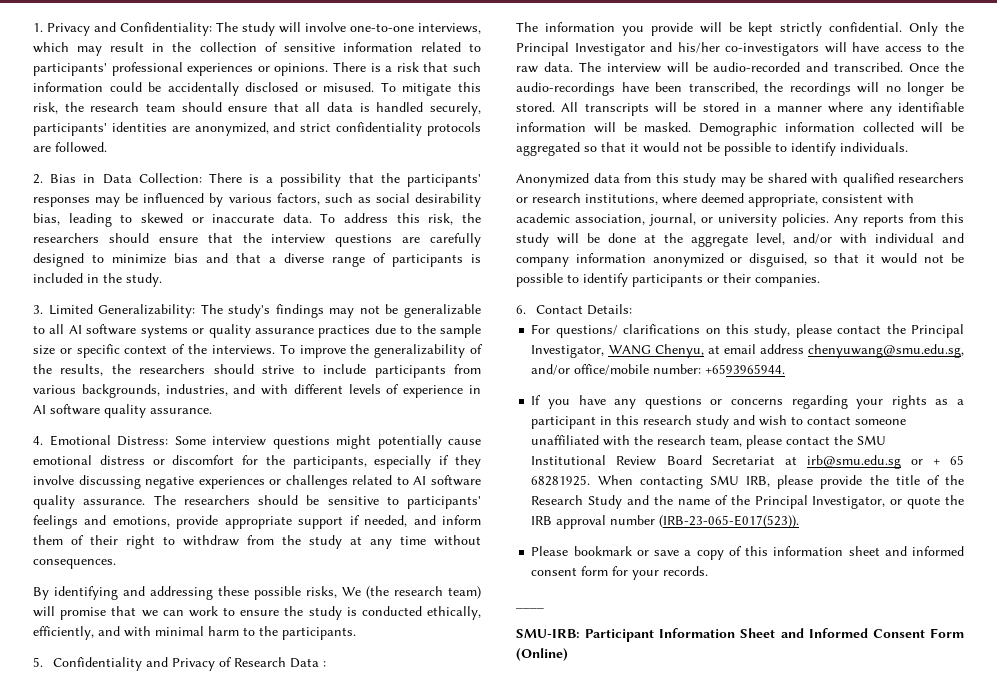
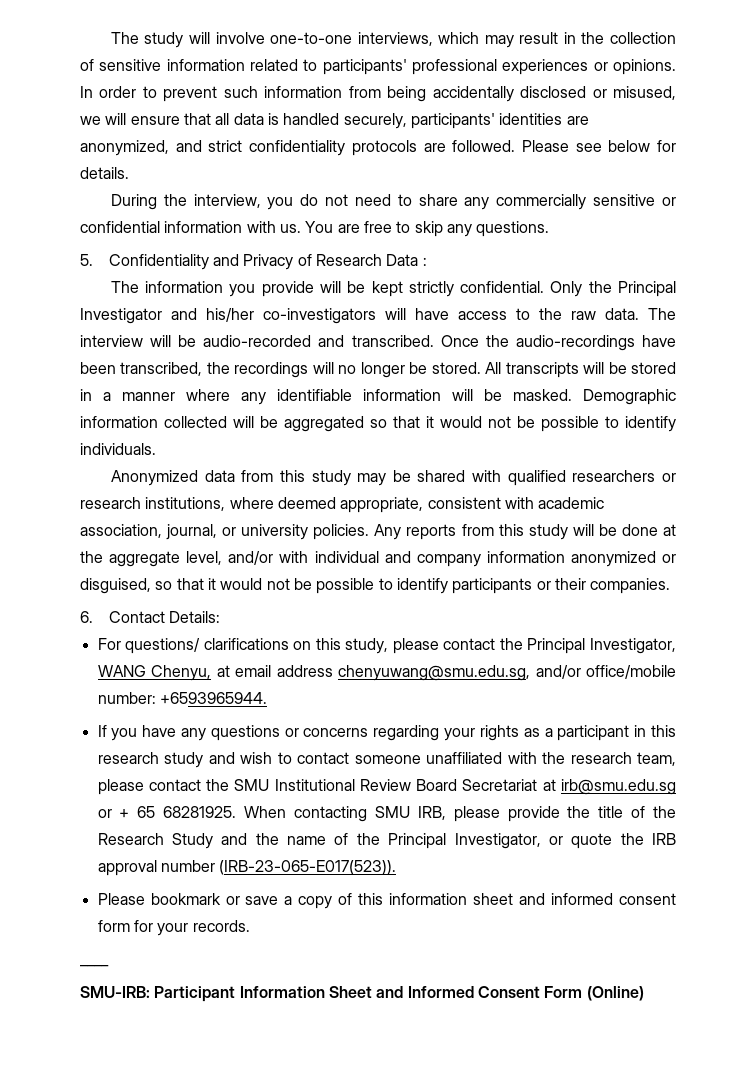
[33,22,212,36] 1. Privacy and Confidentiality: -> (110, 38) none
[333,62,482,72] [33,82,481,96] [33,102,222,114] There is a risk that such information could be accidentally disclosed or misused. To mitigate this risk, the research team should -> [80,86,676,102] [80,113,127,125] In order to prevent such information from being accidentally disclosed or misused, we will
[33,173,482,187] [33,193,482,207] [33,213,481,227] [33,233,481,247] [33,253,481,267] [33,273,162,287] [33,304,481,318] [33,324,482,338] [33,344,483,358] [33,364,482,378] [33,384,481,398] [33,404,212,418] [33,435,481,449] [33,455,481,469] [33,475,481,489] [33,495,481,509] [33,515,482,529] [33,535,481,549] [33,559,116,569] [33,586,481,600] [33,606,482,620] [33,626,356,640] // 2. Bias in Data Collection: There is a possibility that the participants' responses may be influenced by various factors, such as social desirability bias, leading to skewed or inaccurate data. To address this risk, the researchers should ensure that the interview questions are carefully designed to minimize bias and that a diverse range of participants is included in the study. // 3. Limited Generalizability: The study's findings may not be generalizable to all AI software systems or quality assurance practices due to the sample size or specific context of the interviews. To improve the generalizability of the results, the researchers should strive to include participants from various backgrounds, industries, and with different levels of experience in AI software quality assurance. // 4. Emotional Distress: Some interview questions might potentially cause emotional distress or discomfort for the participants, especially if they involve discussing negative experiences or challenges related to AI software quality assurance. The researchers should be sensitive to participants' feelings and emotions, provide appropriate support if needed, and inform them of their right to withdraw from the study at any time without consequences. // By identifying and addressing these possible risks, We (the research team) will promise that we can work to ensure the study is conducted ethically, efficiently, and with minimal harm to the participants. -> [521,140,676,152] [80,167,129,179] [110,194,676,210] [80,221,550,237] Please see below for details. // During the interview, you do not need to share any commercially sensitive or confidential information with us. You are free to skip any questions.

